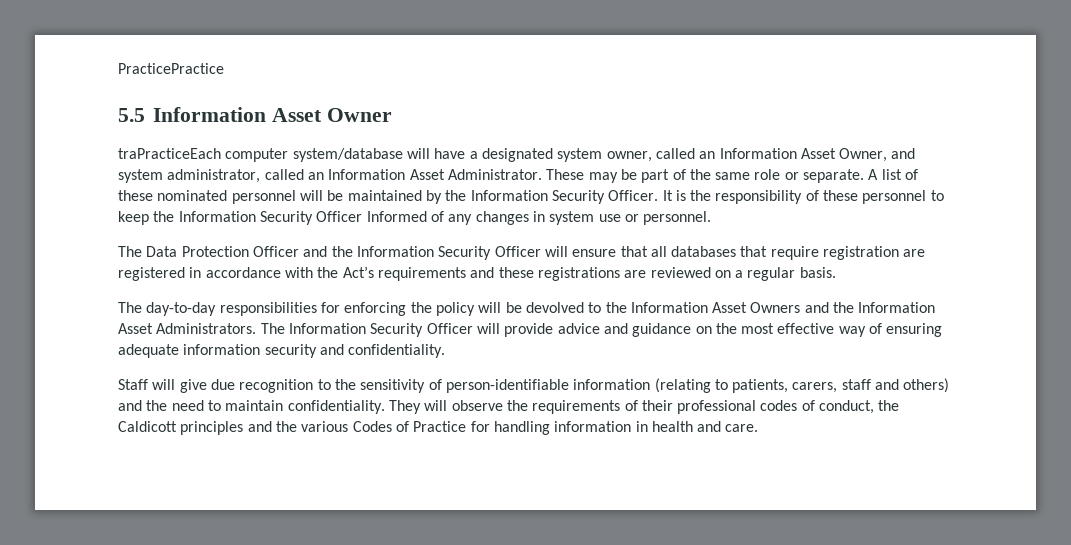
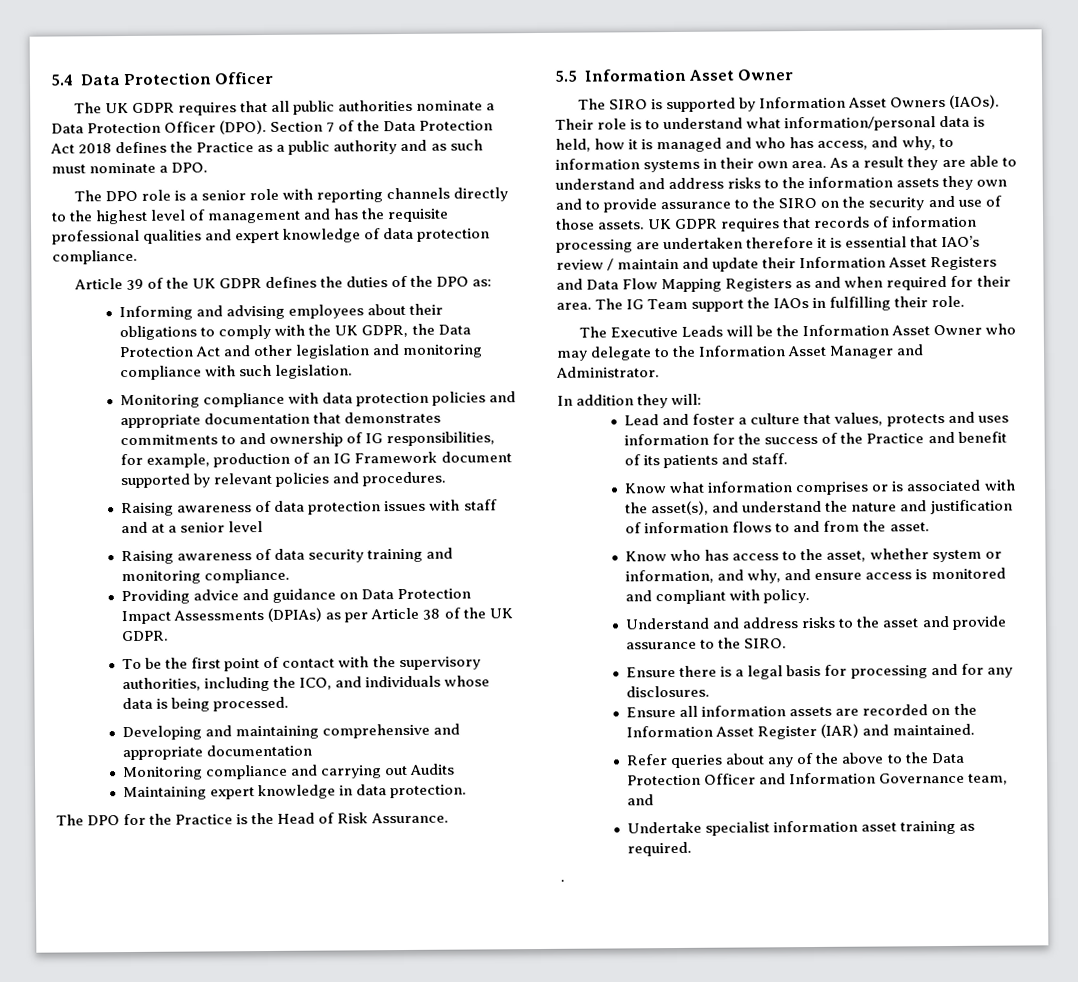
[118,63,224,74] [118,107,392,122] [118,148,916,162] [118,169,919,183] [118,190,944,204] [118,211,712,225] [118,246,926,260] [118,266,836,281] [118,302,936,316] [118,323,943,337] [118,344,446,358] [118,378,950,393] [118,400,900,414] [118,421,759,435] PracticePractice // 5.5 Information Asset Owner // traPracticeEach computer system/database will have a designated system owner, called an Information Asset Owner, and system administrator, called an Information Asset Administrator. These may be part of the same role or separate. A list of these nominated personnel will be maintained by the Information Security Officer. It is the responsibility of these personnel to keep the Information Security Officer Informed of any changes in system use or personnel. // The Data Protection Officer and the Information Security Officer will ensure that all databases that require registration are registered in accordance with the Act’s requirements and these registrations are reviewed on a regular basis. // The day-to-day responsibilities for enforcing the policy will be devolved to the Information Asset Owners and the Information Asset Administrators. The Information Security Officer will provide advice and guidance on the most effective way of ensuring adequate information security and confidentiality. // Staff will give due recognition to the sensitivity of person-identifiable information (relating to patients, carers, staff and others) and the need to maintain confidentiality. They will observe the requirements of their professional codes of conduct, the Caldicott principles and the various Codes of Practice for handling information in health and care. -> [50,71,275,86] [73,99,496,116] [51,119,494,135] [50,139,483,155] [51,162,209,174] [73,187,509,203] [51,208,450,225] [52,227,491,245] [52,249,138,265] [73,275,493,291] [119,303,444,321] [119,323,471,341] [119,344,484,359] [120,364,354,381] [120,391,517,409] [120,411,442,429] [120,431,496,447] [120,451,512,468] [120,471,447,489] [121,499,498,517] [121,521,264,534] [121,547,454,565] [121,568,291,585] [121,588,472,605] [121,607,513,625] [122,630,170,642] [122,656,481,672] [122,675,491,692] [122,696,290,712] [122,723,461,741] [122,744,313,761] [123,763,456,781] [123,784,468,801] [56,812,449,826] [554,68,794,82] [577,94,1000,113] [555,115,986,132] [555,136,954,153] [555,155,1017,173] [555,175,1008,191] [555,195,1002,213] [556,215,978,232] [556,235,981,253] [556,256,998,272] [556,275,1011,293] [556,295,966,312] [578,323,1017,338] [556,344,925,361] [556,366,660,378] [557,393,703,409] [624,411,1009,427] [624,431,1007,446] [624,453,789,469] [624,479,1016,496] [625,499,1013,516] [625,520,930,534] [625,548,1002,563] [625,567,1006,584] [625,589,811,605] [625,615,1007,630] [626,637,788,650] [626,663,1013,680] [626,685,711,698] [626,703,977,718] [626,723,976,740] [626,752,965,769] [627,772,1009,786] [627,794,655,806] [627,820,976,836] [627,841,693,857] [560,879,565,882] 5.4 Data Protection Officer // The UK GDPR requires that all public authorities nominate a Data Protection Officer (DPO). Section 7 of the Data Protection Act 2018 defines the Practice as a public authority and as such must nominate a DPO. // The DPO role is a senior role with reporting channels directly to the highest level of management and has the requisite professional qualities and expert knowledge of data protection compliance. // Article 39 of the UK GDPR defines the duties of the DPO as: // Informing and advising employees about their obligations to comply with the UK GDPR, the Data Protection Act and other legislation and monitoring compliance with such legislation. // Monitoring compliance with data protection policies and appropriate documentation that demonstrates commitments to and ownership of IG responsibilities, for example, production of an IG Framework document supported by relevant policies and procedures. // Raising awareness of data protection issues with staff and at a senior level // Raising awareness of data security training and monitoring compliance. // Providing advice and guidance on Data Protection Impact Assessments (DPIAs) as per Article 38 of the UK GDPR. // To be the first point of contact with the supervisory authorities, including the ICO, and individuals whose data is being processed. // Developing and maintaining comprehensive and appropriate documentation // Monitoring compliance and carrying out Audits // Maintaining expert knowledge in data protection. // The DPO for the Practice is the Head of Risk Assurance. // 5.5 Information Asset Owner // The SIRO is supported by Information Asset Owners (IAOs). Their role is to understand what information/personal data is held, how it is managed and who has access, and why, to information systems in their own area. As a result they are able to understand and address risks to the information assets they own and to provide assurance to the SIRO on the security and use of those assets. UK GDPR requires that records of information processing are undertaken therefore it is essential that IAO’s review / maintain and update their Information Asset Registers and Data Flow Mapping Registers as and when required for their area. The IG Team support the IAOs in fulfilling their role. // The Executive Leads will be the Information Asset Owner who may delegate to the Information Asset Manager and Administrator. // In addition they will: // Lead and foster a culture that values, protects and uses information for the success of the Practice and benefit of its patients and staff. // Know what information comprises or is associated with the asset(s), and understand the nature and justification of information flows to and from the asset. // Know who has access to the asset, whether system or information, and why, and ensure access is monitored and compliant with policy. // Understand and address risks to the asset and provide assurance to the SIRO. // Ensure there is a legal basis for processing and for any disclosures. // Ensure all information assets are recorded on the Information Asset Register (IAR) and maintained. // Refer queries about any of the above to the Data Protection Officer and Information Governance team, and // Undertake specialist information asset training as required. // .

